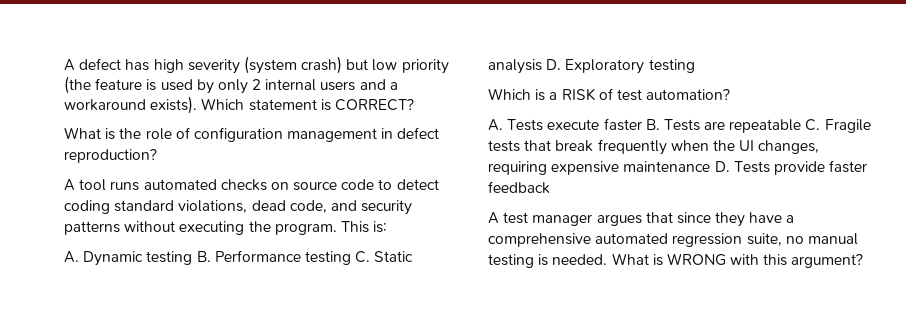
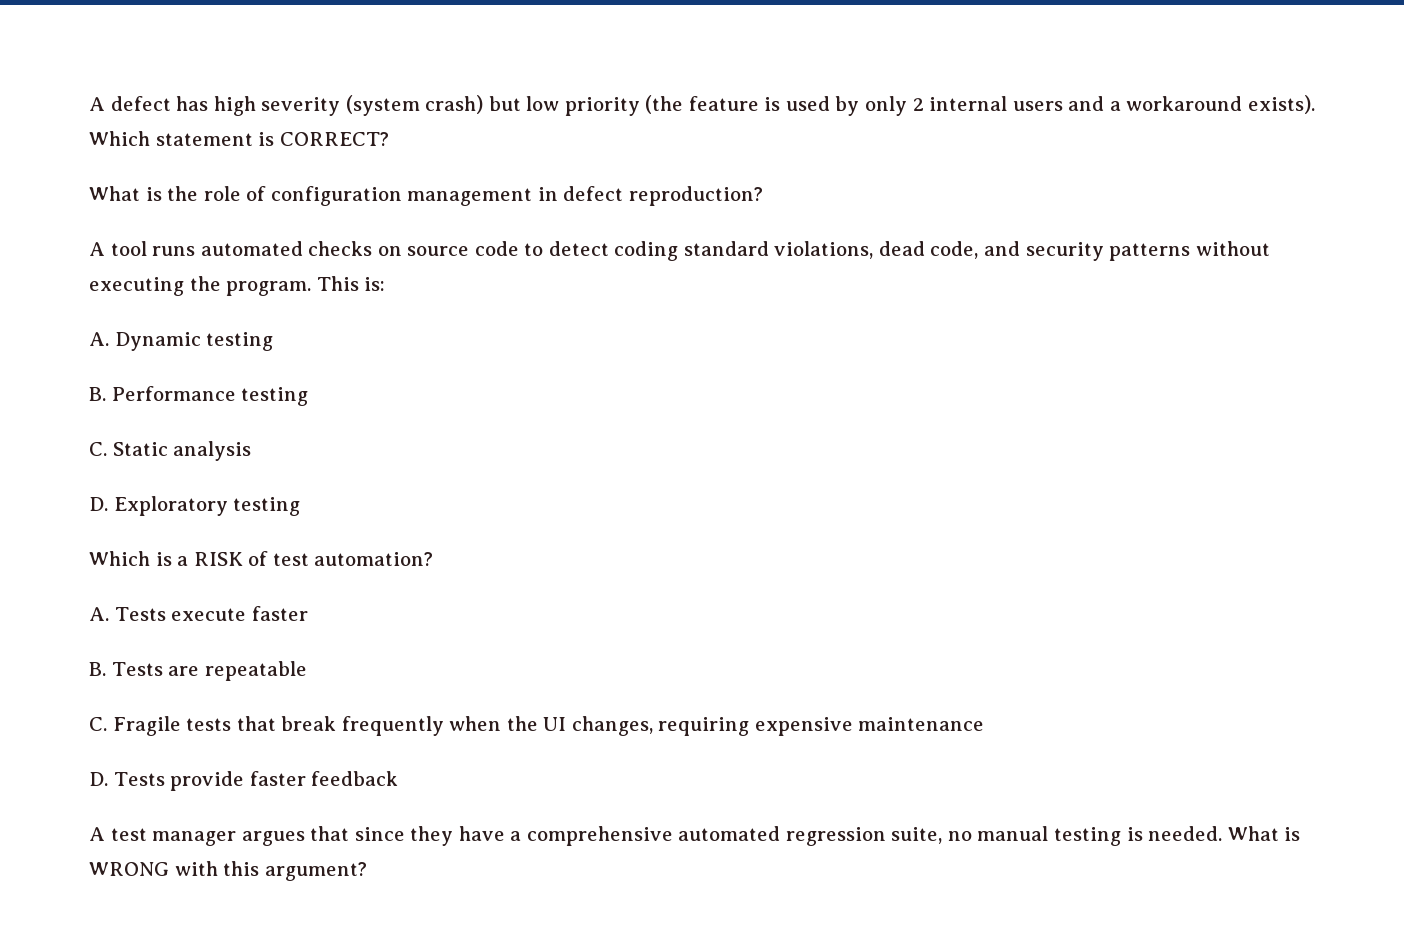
(193, 258) none -> (274, 341) //
(351, 258) none -> (309, 396) //
(542, 66) none -> (252, 451) //
(642, 124) none -> (308, 613) //
(802, 126) none -> (307, 671) //
(711, 166) none -> (985, 724) //

